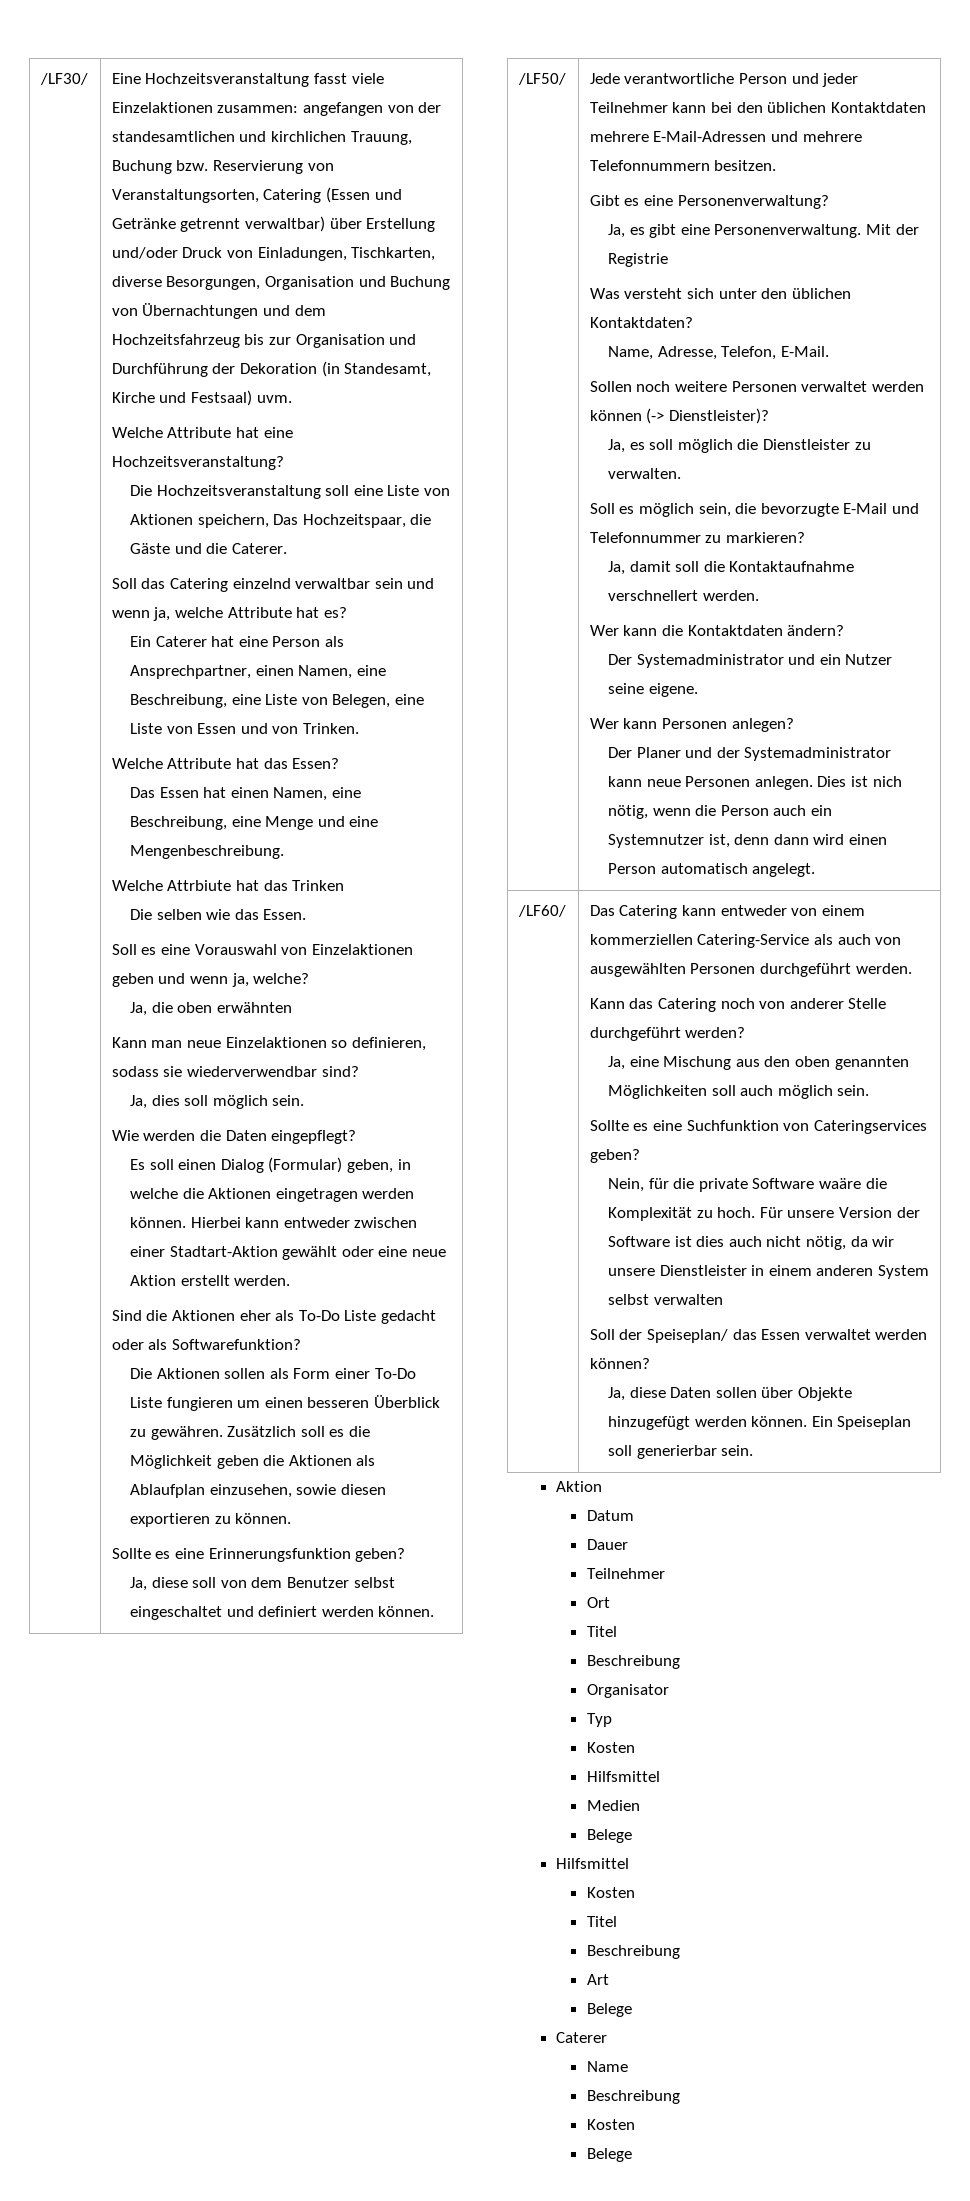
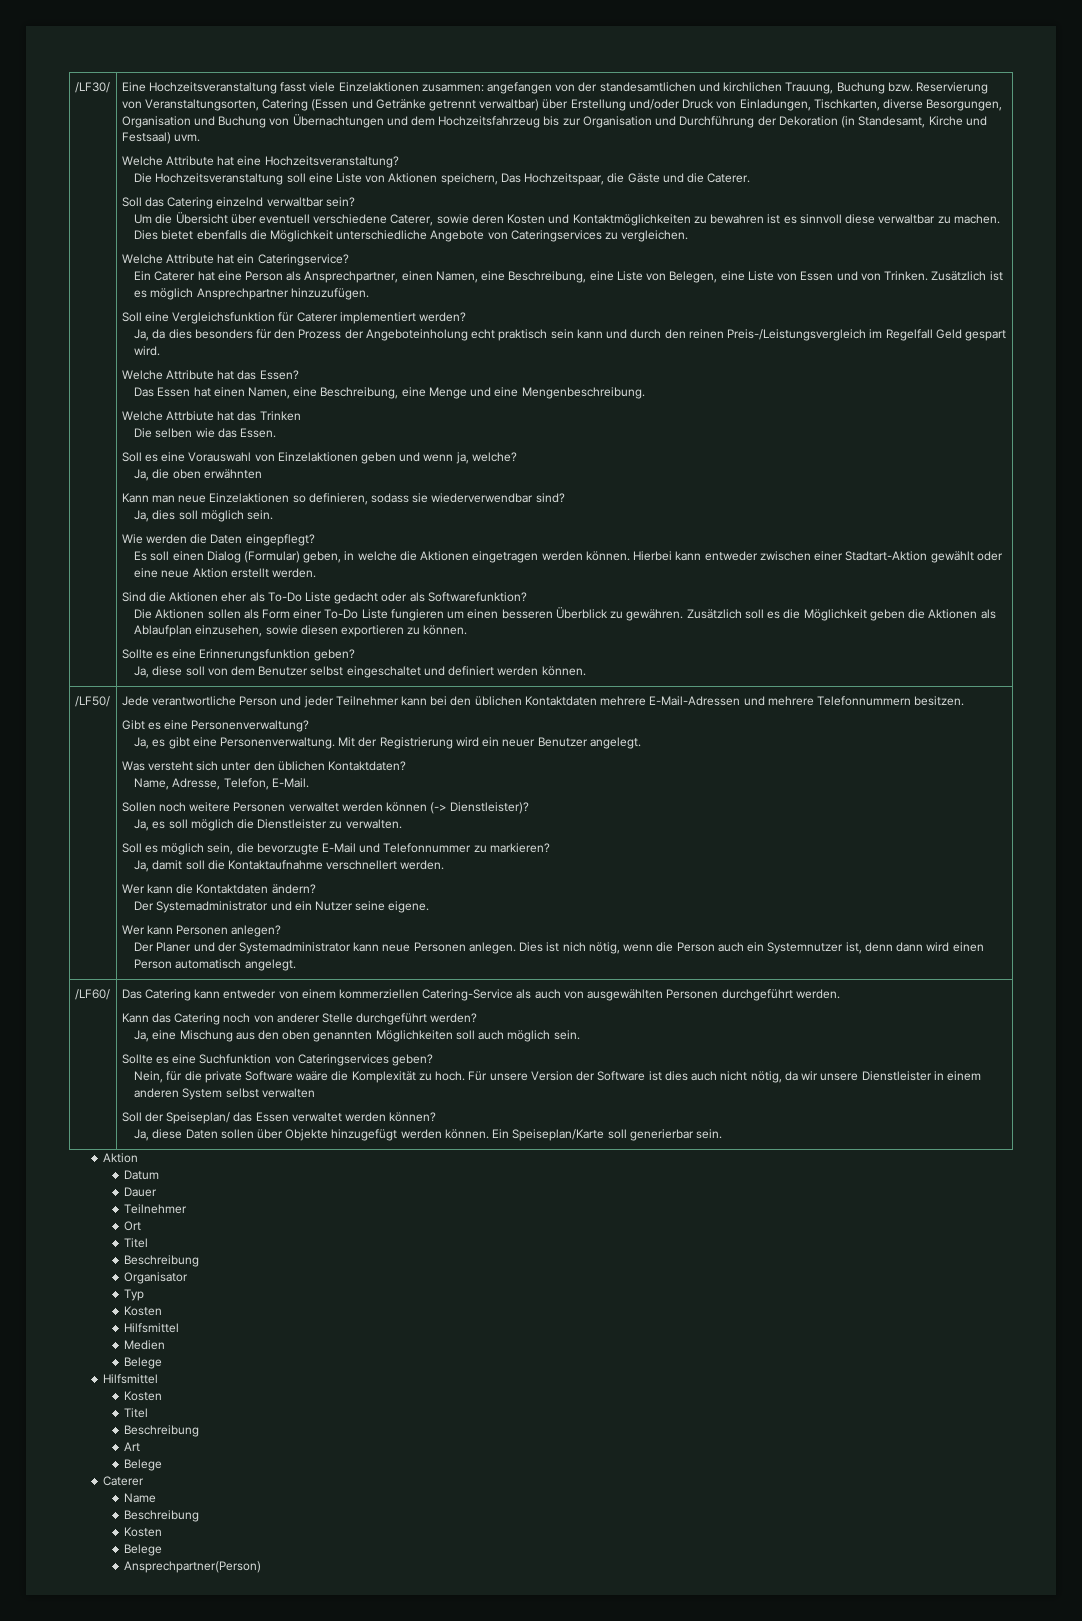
[374,578,435,589] [111,607,347,621] sein und wenn ja, welche Attribute hat es? -> [325,197,355,207] [134,212,1000,226] [134,230,689,242] [121,254,349,266] sein? // Um die Übersicht über eventuell verschiedene Caterer, sowie deren Kosten und Kontaktmöglichkeiten zu bewahren ist es sinnvoll diese verwaltbar zu machen. Dies bietet ebenfalls die Möglichkeit unterschiedliche Angebote von Cateringservices zu vergleichen. // Welche Attribute hat ein Cateringservice?
(360, 728) none -> [931,271,1003,281] [134,288,369,300] [121,312,467,324] [134,329,1007,341] [134,346,161,356] Zusätzlich ist es möglich Ansprechpartner hinzuzufügen. // Soll eine Vergleichsfunktion für Caterer implementiert werden? // Ja, da dies besonders für den Prozess der Angeboteinholung echt praktisch sein kann und durch den reinen Preis-/Leistungsvergleich im Regelfall Geld gespart wird.
[608,253,669,267] Registrie -> [379,737,641,749] Registrierung wird ein neuer Benutzer angelegt.
[837,1416,912,1430] Speiseplan -> [512,1129,605,1141] Speiseplan/Karte
(632, 2155) none -> [123,1561,261,1573] // Ansprechpartner(Person)

